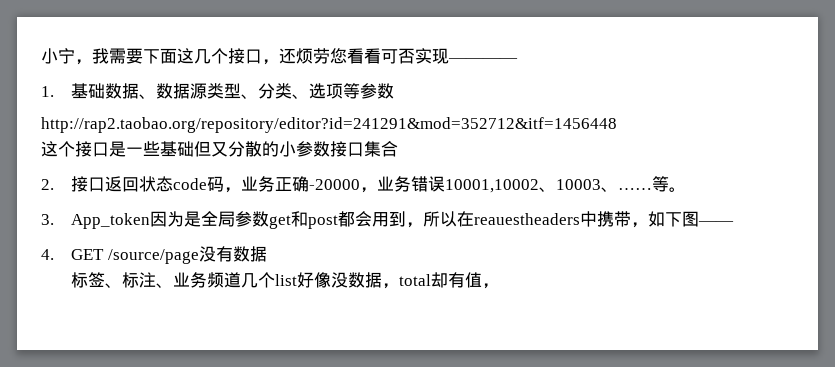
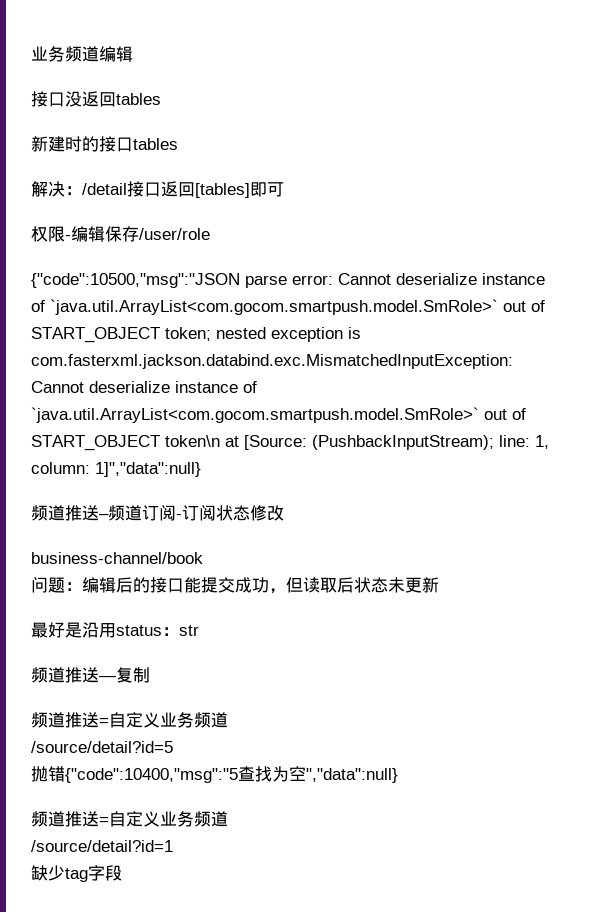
[41,48,518,65] [41,83,395,99] [41,117,617,133] [41,141,398,157] [41,176,687,193] [41,211,735,229] [41,246,268,264] [71,272,500,289] 小宁，我需要下面这几个接口，还烦劳您看看可否实现———— // 1.基础数据、数据源类型、分类、选项等参数 // http://rap2.taobao.org/repository/editor?id=241291&mod=352712&itf=1456448 // 这个接口是一些基础但又分散的小参数接口集合 // 2.接口返回状态code码，业务正确-20000，业务错误10001,10002、10003、……等。 // 3. App_token因为是全局参数get和post都会用到，所以在reauestheaders中携带，如下图—— // 4. GET /source/page没有数据 // 标签、标注、业务频道几个list好像没数据，total却有值， -> [31,46,133,62] [31,91,161,107] [31,136,178,152] [31,181,284,198] [31,226,210,242] [31,273,545,288] [31,299,545,315] [31,327,361,343] [31,354,513,369] [31,381,257,393] [31,407,526,423] [31,435,549,451] [31,462,201,477] [31,505,284,521] [31,552,203,564] [31,577,439,594] [31,622,199,638] [31,667,150,683] [31,712,228,728] [31,741,173,753] [31,766,398,783] [31,811,228,827] [31,840,173,852] [31,865,122,882] 业务频道编辑 // 接口没返回tables // 新建时的接口tables // 解决：/detail接口返回[tables]即可 // 权限-编辑保存/user/role // {"code":10500,"msg":"JSON parse error: Cannot deserialize instance of `java.util.ArrayList<com.gocom.smartpush.model.SmRole>` out of START_OBJECT token; nested exception is com.fasterxml.jackson.databind.exc.MismatchedInputException: Cannot deserialize instance of `java.util.ArrayList<com.gocom.smartpush.model.SmRole>` out of START_OBJECT token\n at [Source: (PushbackInputStream); line: 1, column: 1]","data":null} // 频道推送–频道订阅-订阅状态修改 // business-channel/book // 问题：编辑后的接口能提交成功，但读取后状态未更新 // 最好是沿用status：str // 频道推送—复制 // 频道推送=自定义业务频道 // /source/detail?id=5 // 抛错{"code":10400,"msg":"5查找为空","data":null} // 频道推送=自定义业务频道 // /source/detail?id=1 // 缺少tag字段

